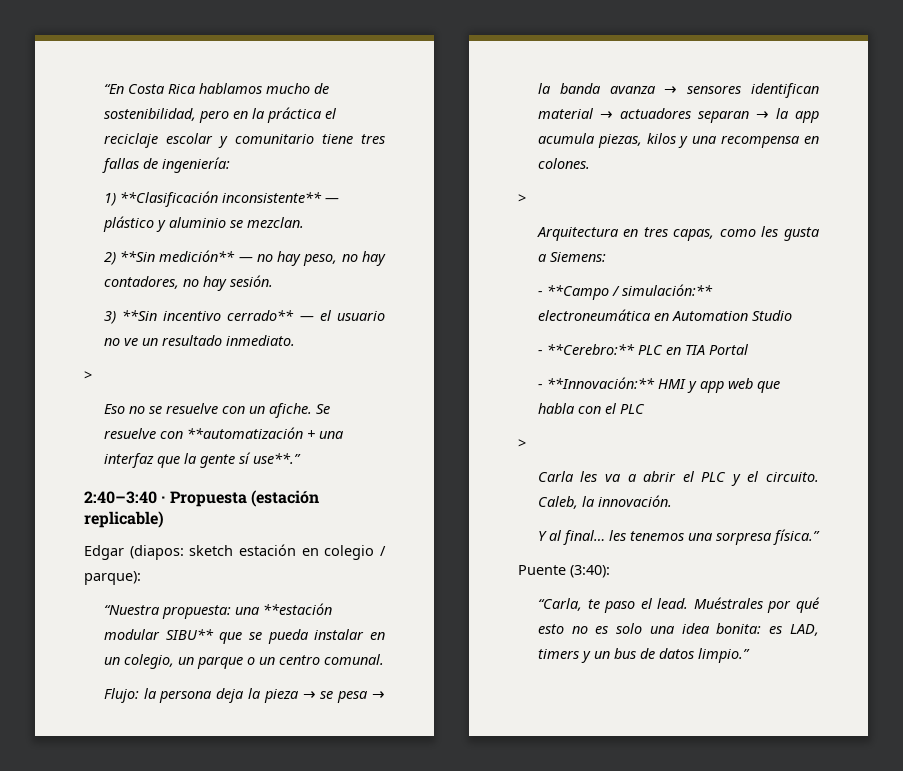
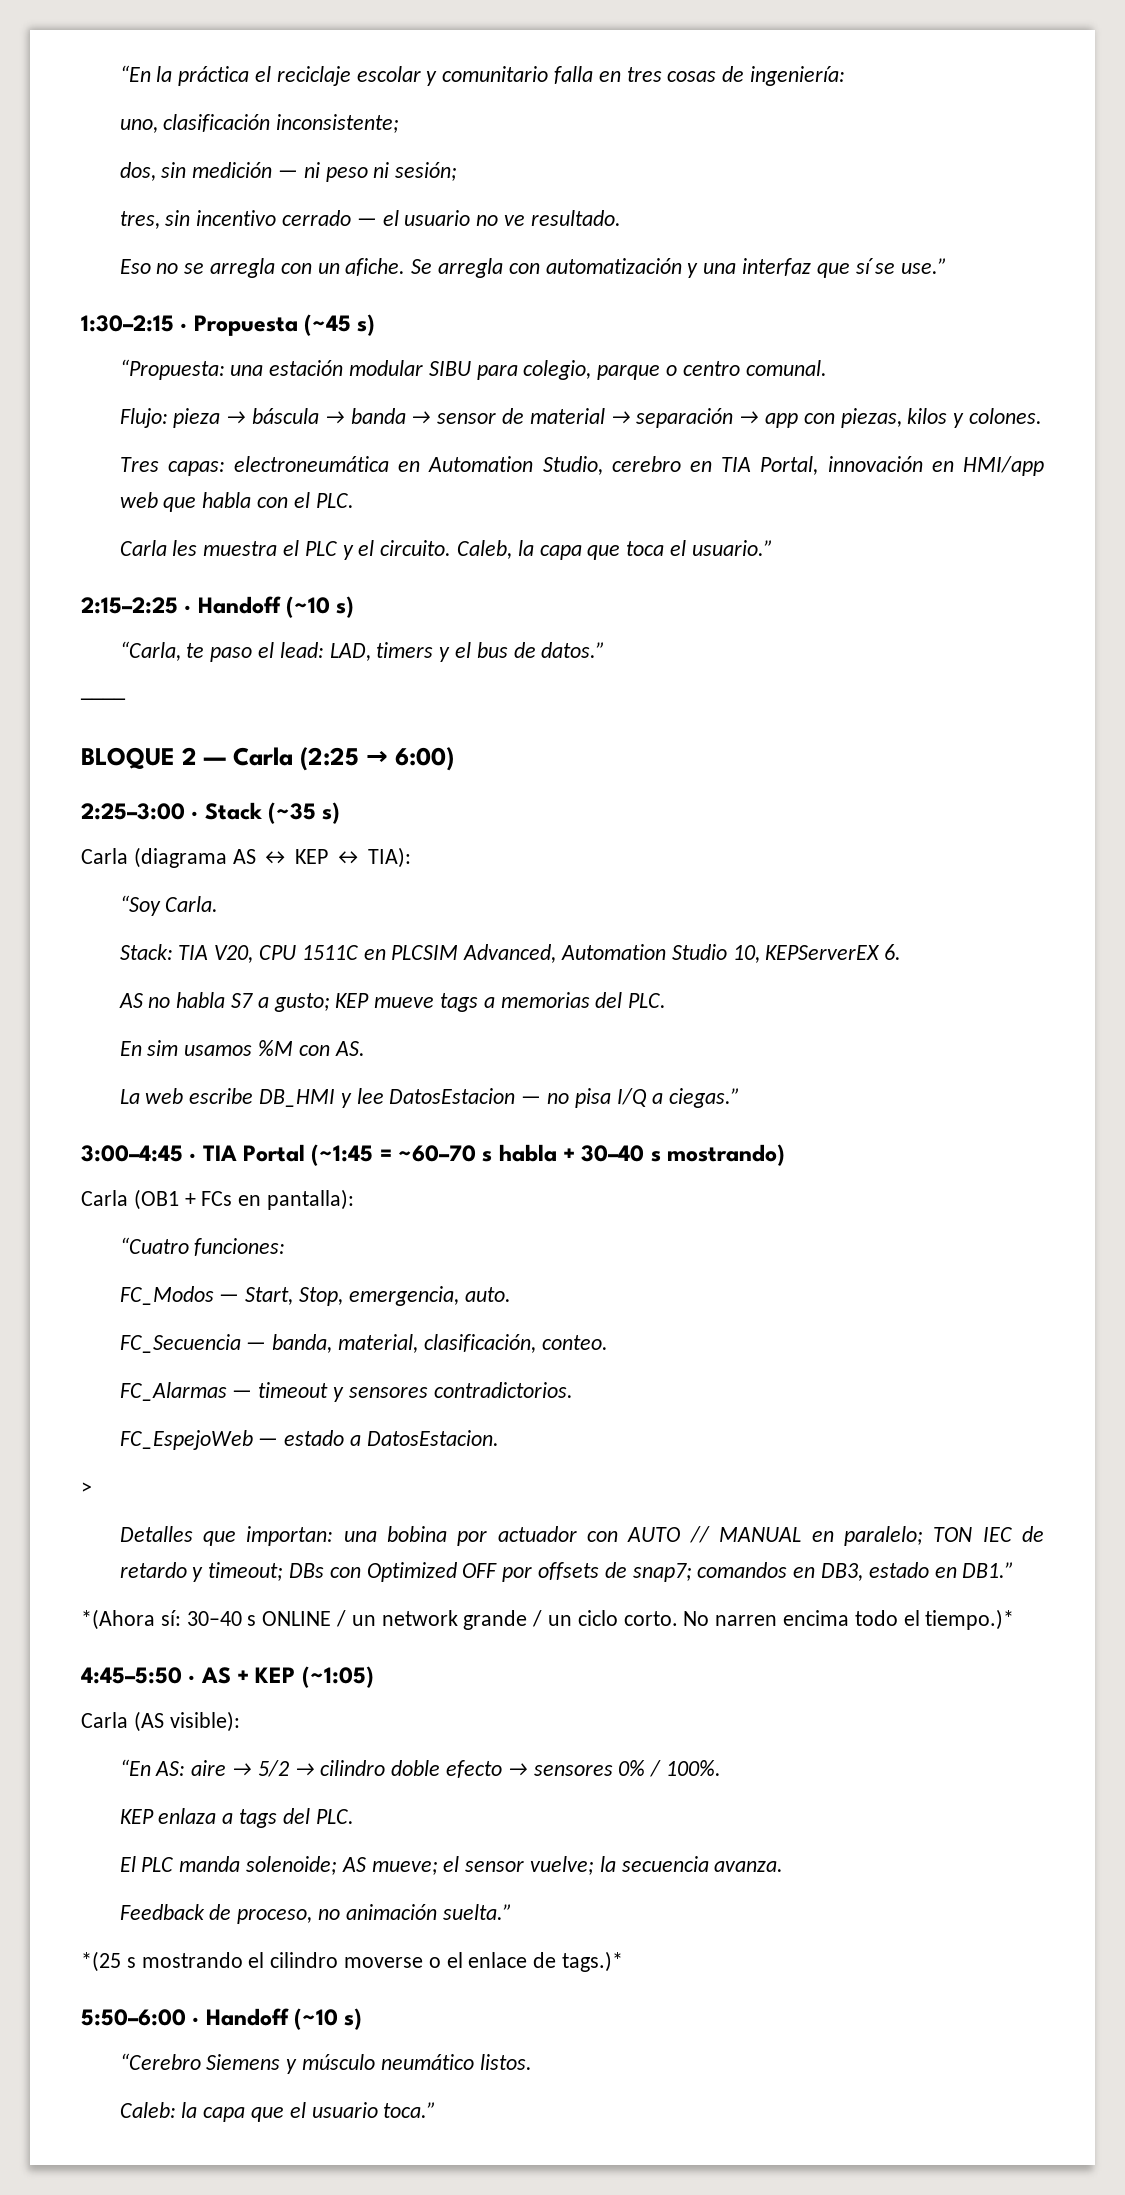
[103,83,329,94] [103,108,248,123] “En Costa Rica hablamos mucho de sostenibilidad, pero en -> [119,65,151,82] “En
[321,134,385,144] [101,157,230,173] [103,191,339,207] [102,216,304,232] [103,250,386,266] [103,275,273,291] [103,310,295,324] tiene tres fallas de ingeniería: // 1) **Clasificación inconsistente** — plástico y aluminio se mezclan. // 2) **Sin medición** — no hay peso, no hay contadores, no hay sesión. // 3) **Sin incentivo cerrado** -> [554,66,846,86] [119,114,400,133] [119,162,458,182] [119,210,352,229] falla en tres cosas de ingeniería: // uno, clasificación inconsistente; // dos, sin medición — ni peso ni sesión; // tres, sin incentivo cerrado
[141,335,295,346] [84,371,92,380] un resultado inmediato. // > -> [530,210,621,226] resultado.
[165,403,218,414] resuelve -> [210,258,276,278] arregla
[103,427,343,439] [103,452,301,468] [84,490,319,507] [84,511,164,528] [84,544,386,560] [84,571,141,585] [103,603,332,619] [103,629,385,644] [103,654,194,669] resuelve con **automatización + una interfaz que la gente sí use**.” // 2:40–3:40 · Propuesta (estación replicable) // Edgar (diapos: sketch estación en colegio / parque): // “Nuestra propuesta: una **estación modular SIBU** que se pueda instalar en un colegio, un -> [438,258,948,278] [81,314,376,336] [119,359,592,380] arregla con automatización y una interfaz que sí se use.” // 1:30–2:15 · Propuesta (~45 s) // “Propuesta: una estación modular SIBU para colegio,
[258,657,275,665] un -> (678, 370) none
[143,688,385,703] [537,83,819,98] [537,108,819,123] [537,133,819,148] [537,158,590,169] [518,194,526,203] [536,226,819,241] [537,252,606,262] [537,284,713,300] [537,309,792,321] [537,344,749,355] [537,377,724,393] la persona deja la pieza → se pesa → la banda avanza → sensores identifican material → actuadores separan → la app acumula piezas, kilos y una recompensa en colones. // > // Arquitectura en tres capas, como les gusta a Siemens: // - **Campo / simulación:** electroneumática en Automation Studio // - **Cerebro:** PLC en TIA Portal // - **Innovación:** HMI y app -> [173,408,1043,428] [119,456,1044,476] pieza → báscula → banda → sensor de material → separación → app con piezas, kilos y colones. // Tres capas: electroneumática en Automation Studio, cerebro en TIA Portal, innovación en HMI/app
[619,404,645,414] [518,439,526,448] PLC // > -> [315,493,354,508] PLC.
[605,471,677,482] va a abrir -> [203,541,278,556] muestra
[597,495,672,507] [537,529,820,545] [518,565,610,578] [537,597,820,613] [537,623,783,634] innovación. // Y al final… les tenemos una sorpresa física.” // Puente (3:40): // “Carla, te paso el lead. Muéstrales por qué esto no es solo una idea bonita: es -> [539,540,773,560] [81,596,355,618] [119,641,324,662] capa que toca el usuario.” // 2:15–2:25 · Handoff (~10 s) // “Carla, te paso el lead:
[593,651,610,659] un -> [455,642,472,658] el
[658,648,750,663] datos limpio.” -> [541,642,606,658] [80,698,126,706] [81,747,454,771] [81,802,341,824] [81,847,411,868] [119,895,219,916] [119,944,902,963] [118,992,667,1012] [119,1040,365,1056] [119,1088,741,1108] [81,1144,786,1166] [81,1189,355,1210] [119,1237,286,1256] [119,1286,511,1306] [119,1334,608,1353] [119,1382,573,1402] [119,1430,499,1450] [81,1482,92,1494] [119,1526,1044,1546] [119,1562,1015,1582] [81,1609,1015,1630] [81,1666,374,1688] [81,1711,240,1732] [119,1759,722,1778] [119,1808,354,1828] [119,1856,784,1875] [119,1904,512,1924] [81,1951,624,1972] [81,2008,363,2030] [119,2053,532,2074] [119,2102,437,2122] datos.” // ──── // BLOQUE 2 — Carla (2:25 → 6:00) // 2:25–3:00 · Stack (~35 s) // Carla (diagrama AS ↔ KEP ↔ TIA): // “Soy Carla. // Stack: TIA V20, CPU 1511C en PLCSIM Advanced, Automation Studio 10, KEPServerEX 6. // AS no habla S7 a gusto; KEP mueve tags a memorias del PLC. // En sim usamos %M con AS. // La web escribe DB_HMI y lee DatosEstacion — no pisa I/Q a ciegas.” // 3:00–4:45 · TIA Portal (~1:45 = ~60–70 s habla + 30–40 s mostrando) // Carla (OB1 + FCs en pantalla): // “Cuatro funciones: // FC_Modos — Start, Stop, emergencia, auto. // FC_Secuencia — banda, material, clasificación, conteo. // FC_Alarmas — timeout y sensores contradictorios. // FC_EspejoWeb — estado a DatosEstacion. // > // Detalles que importan: una bobina por actuador con AUTO // MANUAL en paralelo; TON IEC de retardo y timeout; DBs con Optimized OFF por offsets de snap7; comandos en DB3, estado en DB1.” // *(Ahora sí: 30–40 s ONLINE / un network grande / un ciclo corto. No narren encima todo el tiempo.)* // 4:45–5:50 · AS + KEP (~1:05) // Carla (AS visible): // “En AS: aire → 5/2 → cilindro doble efecto → sensores 0% / 100%. // KEP enlaza a tags del PLC. // El PLC manda solenoide; AS mueve; el sensor vuelve; la secuencia avanza. // Feedback de proceso, no animación suelta.” // *(25 s mostrando el cilindro moverse o el enlace de tags.)* // 5:50–6:00 · Handoff (~10 s) // “Cerebro Siemens y músculo neumático listos. // Caleb: la capa que el usuario toca.”

